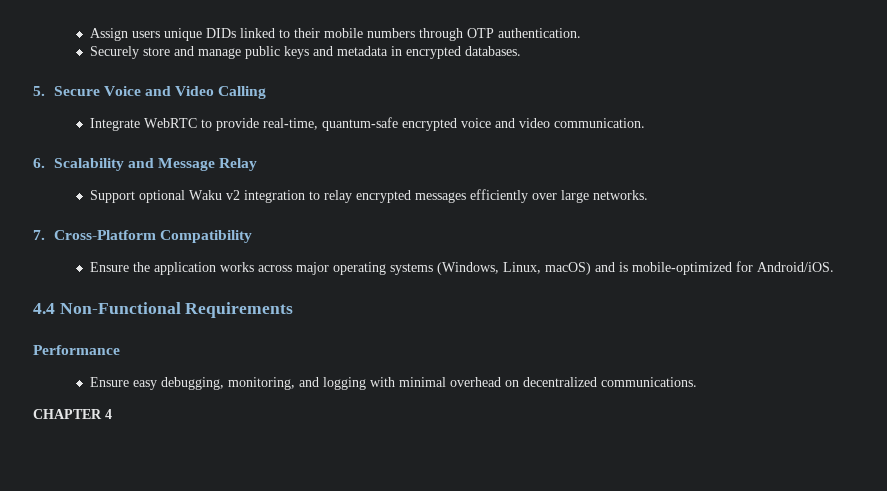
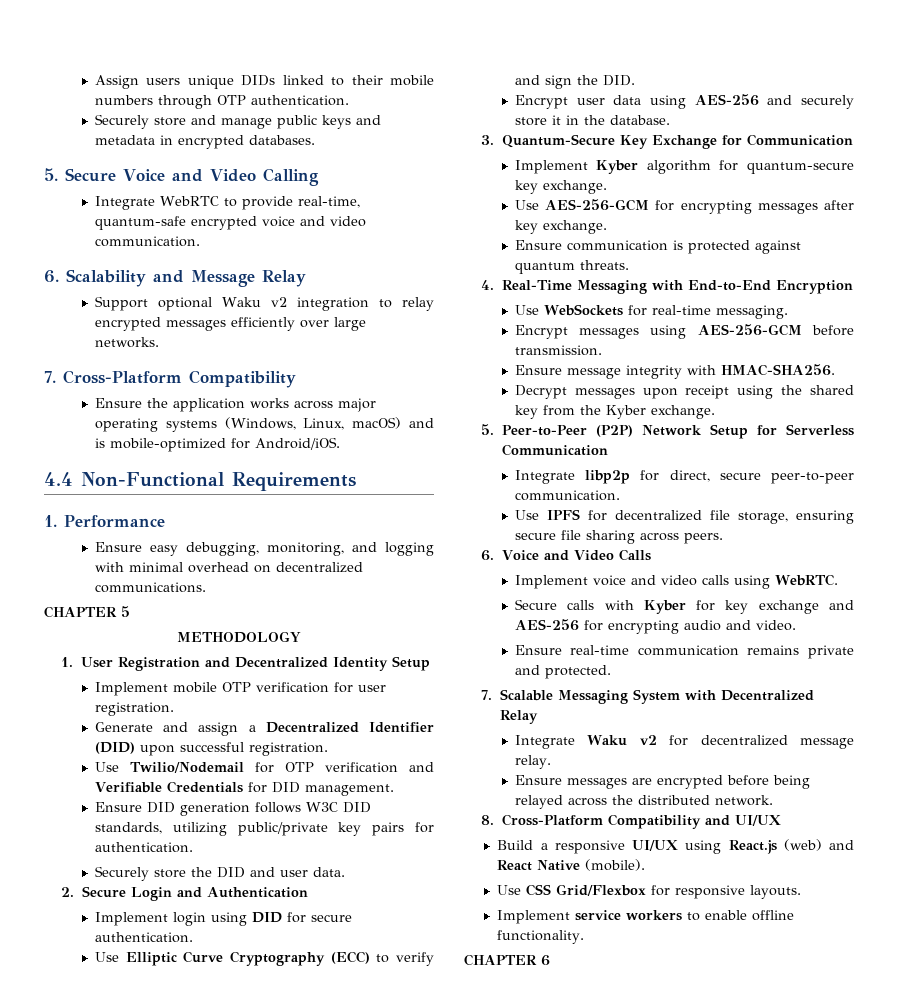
(294, 310) none -> [44,515,57,527] 1.
[105,409,112,419] 4 -> [121,606,130,617] [177,631,301,643] [61,656,430,671] [94,682,386,696] [94,702,174,716] [94,722,434,736] [94,742,328,756] [94,762,434,773] [94,781,394,796] [94,802,371,816] [94,822,434,836] [94,842,193,853] [94,866,345,881] [61,886,308,901] [94,912,352,926] [94,932,193,943] [94,951,434,966] [514,75,635,89] [514,94,854,109] [514,115,670,126] [481,134,853,149] [514,160,854,174] [514,180,607,194] [514,199,854,214] [514,220,607,234] [514,240,801,254] [514,260,629,274] [481,280,853,294] [514,304,788,319] [514,324,854,339] [514,345,602,356] [514,364,835,379] [514,385,854,399] [514,405,715,419] [481,424,854,439] [501,444,608,456] [514,470,854,484] [514,490,620,501] [514,509,854,524] [514,530,723,544] [481,549,651,561] [514,574,838,589] [514,599,854,614] [514,619,796,634] [514,645,854,659] [514,665,611,679] [481,689,814,704] [499,710,538,724] [514,735,854,749] [514,755,551,769] [514,775,810,789] [514,795,773,809] [481,814,781,829] [497,839,854,854] [497,859,646,871] [497,884,802,899] [497,910,795,924] [497,930,585,944] [464,954,550,966] 5 // METHODOLOGY // 1. User Registration and Decentralized Identity Setup // Implement mobile OTP verification for user registration. // Generate and assign a Decentralized Identifier (DID) upon successful registration. // Use Twilio/Nodemail for OTP verification and Verifiable Credentials for DID management. // Ensure DID generation follows W3C DID standards, utilizing public/private key pairs for authentication. // Securely store the DID and user data. // 2. Secure Login and Authentication // Implement login using DID for secure authentication. // Use Elliptic Curve Cryptography (ECC) to verify and sign the DID. // Encrypt user data using AES-256 and securely store it in the database. // 3. Quantum-Secure Key Exchange for Communication // Implement Kyber algorithm for quantum-secure key exchange. // Use AES-256-GCM for encrypting messages after key exchange. // Ensure communication is protected against quantum threats. // 4. Real-Time Messaging with End-to-End Encryption // Use WebSockets for real-time messaging. // Encrypt messages using AES-256-GCM before transmission. // Ensure message integrity with HMAC-SHA256. // Decrypt messages upon receipt using the shared key from the Kyber exchange. // 5. Peer-to-Peer (P2P) Network Setup for Serverless Communication // Integrate libp2p for direct, secure peer-to-peer communication. // Use IPFS for decentralized file storage, ensuring secure file sharing across peers. // 6. Voice and Video Calls // Implement voice and video calls using WebRTC. // Secure calls with Kyber for key exchange and AES-256 for encrypting audio and video. // Ensure real-time communication remains private and protected. // 7. Scalable Messaging System with Decentralized Relay // Integrate Waku v2 for decentralized message relay. // Ensure messages are encrypted before being relayed across the distributed network. // 8. Cross-Platform Compatibility and UI/UX // Build a responsive UI/UX using React.js (web) and React Native (mobile). // Use CSS Grid/Flexbox for responsive layouts. // Implement service workers to enable offline functionality. // CHAPTER 6

